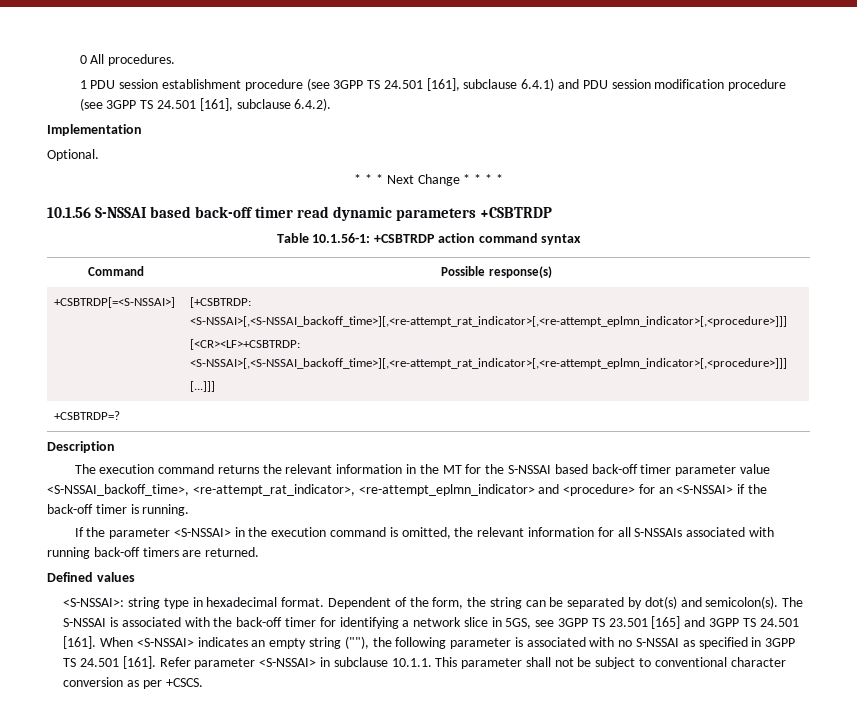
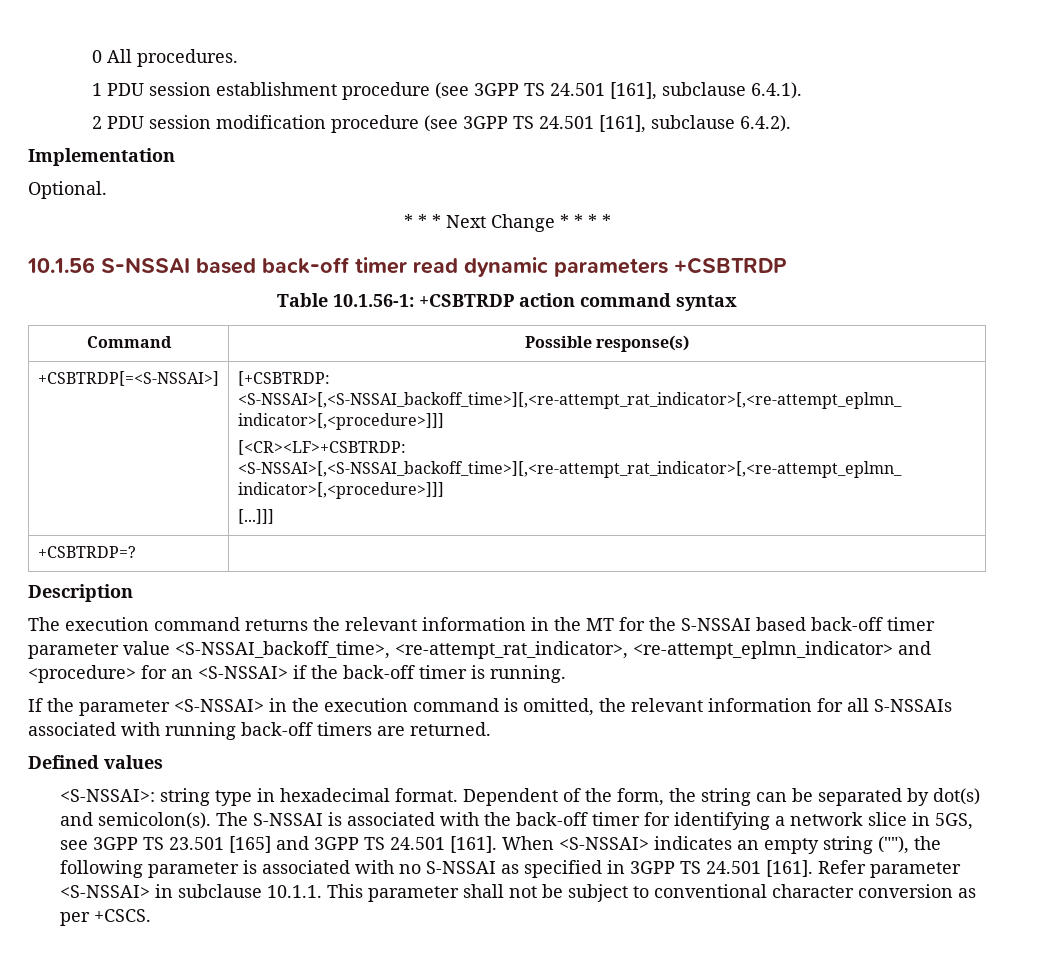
[521,78,580,91] 6.4.1) and -> [750,82,802,99] [91,116,102,129] 6.4.1). // 2

